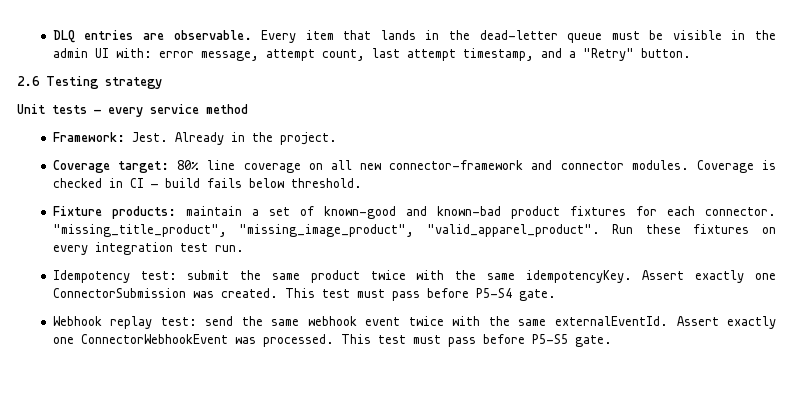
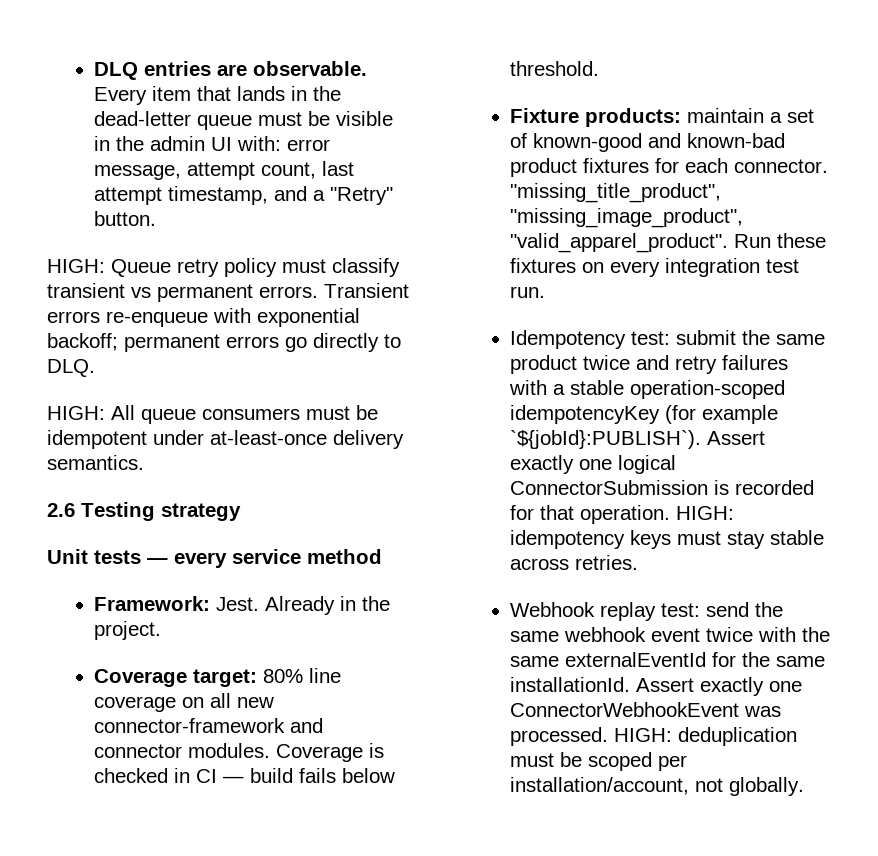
(691, 53) none -> [47,258,400,277] [47,283,409,302] [47,308,360,327] [47,333,401,352] [47,359,95,377] [47,405,378,424] [47,430,404,449] [47,455,144,470] // HIGH: Queue retry policy must classify transient vs permanent errors. Transient errors re-enqueue with exponential backoff; permanent errors go directly to DLQ. // HIGH: All queue consumers must be idempotent under at-least-once delivery semantics.
[416,270,777,283] [52,288,556,301] with the same idempotencyKey. Assert exactly one ConnectorSubmission was created. This test must pass before P5-S4 gate. -> [636,355,789,374] [509,380,786,399] [510,405,779,424] [510,430,766,449] [510,455,677,474] [510,480,815,495] [510,505,735,524] [510,530,825,549] [510,555,639,570] and retry failures with a stable operation-scoped idempotencyKey (for example `${jobId}:PUBLISH`). Assert exactly one logical ConnectorSubmission is recorded for that operation. HIGH: idempotency keys must stay stable across retries.
[554,316,668,326] externalEventId. -> [565,652,826,667] [510,677,631,692] externalEventId for the same installationId.
[340,334,612,347] This test must pass before P5-S5 gate. -> [614,727,798,746] [510,752,688,771] [510,777,805,796] HIGH: deduplication must be scoped per installation/account, not globally.

